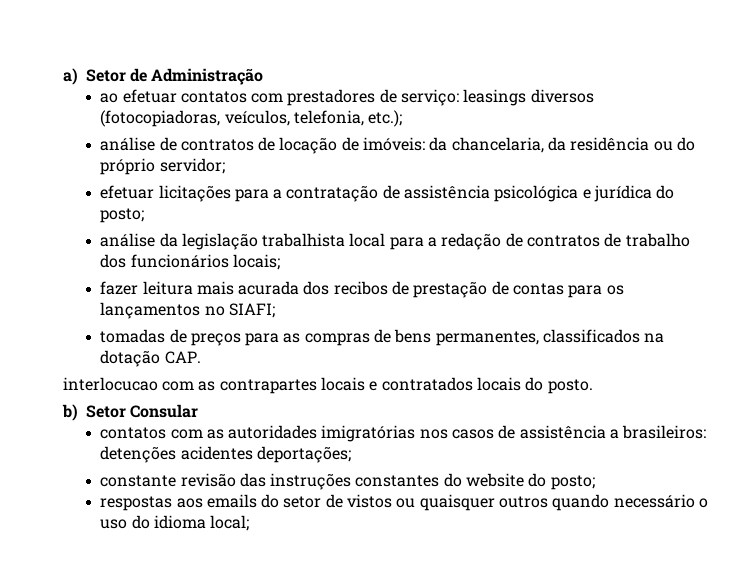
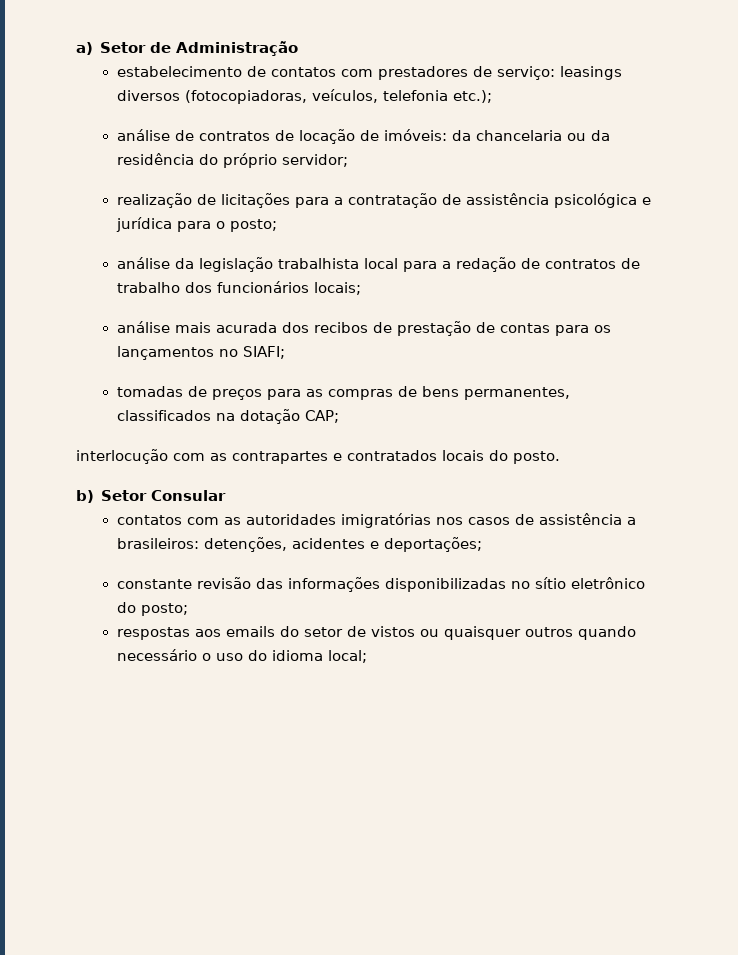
[100,89,177,103] ao efetuar -> [116,66,266,77] estabelecimento de
[293,110,364,126] telefonia, -> [382,90,448,101] telefonia
[451,137,544,153] chancelaria, -> [475,130,586,141] chancelaria ou
[653,141,673,151] ou -> (194, 159) none
[100,185,155,199] efetuar -> [116,193,216,208] realização de
[656,185,675,199] do -> [176,221,225,232] para o
[100,281,193,295] fazer leitura -> [116,321,170,333] análise
[164,351,201,364] [62,377,158,391] CAP. // interlocucao -> [304,410,339,423] [75,449,168,464] CAP; // interlocução
[321,377,366,391] locais -> (328, 457) none
[100,446,253,463] detenções acidentes -> [203,537,379,552] detenções, acidentes e
[270,473,525,490] instruções constantes do website -> [287,577,645,592] informações disponibilizadas no sítio eletrônico

